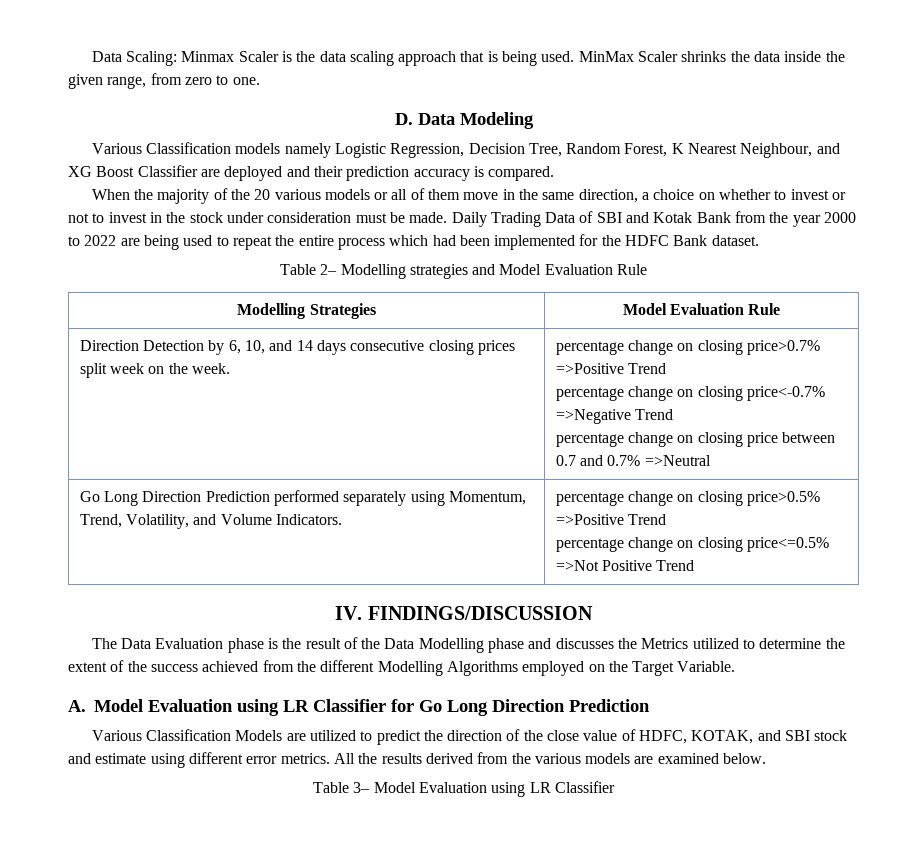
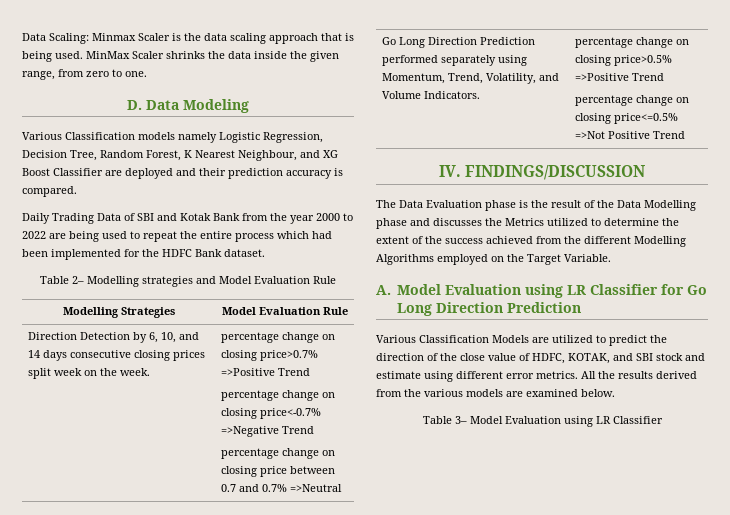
[91,188,846,204] [68,212,448,223] When the majority of the 20 various models or all of them move in the same direction, a choice on whether to invest or not to invest in the stock under consideration must be made. -> (77, 191) none

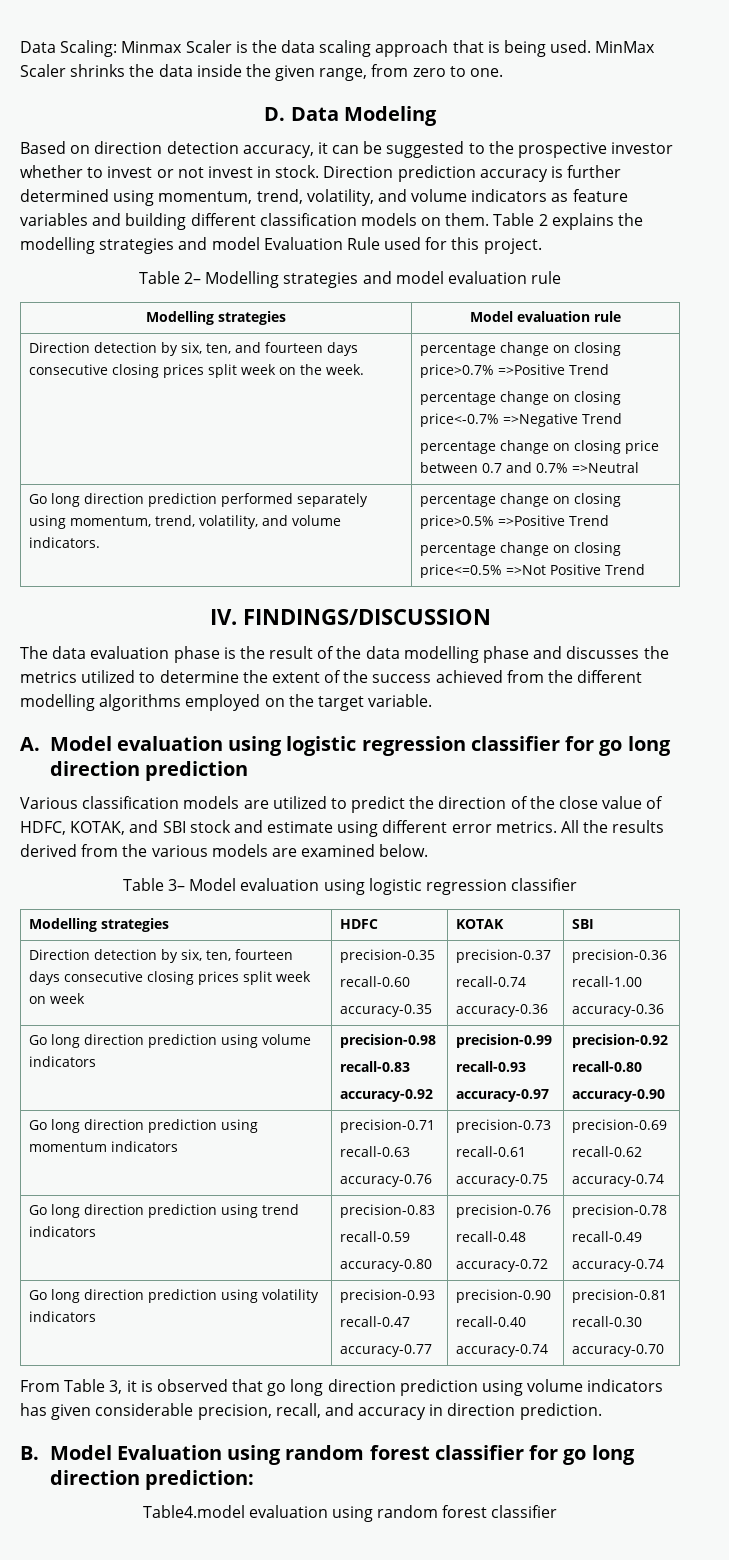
[22,132,323,143] [22,150,338,161] [22,168,343,179] [22,186,77,197] [22,213,353,224] [22,231,332,242] [22,249,265,260] Various Classification models namely Logistic Regression, Decision Tree, Random Forest, K Nearest Neighbour, and XG Boost Classifier are deployed and their prediction accuracy is compared. // Daily Trading Data of SBI and Kotak Bank from the year 2000 to 2022 are being used to repeat the entire process which had been implemented for the HDFC Bank dataset. -> [20,141,674,158] [20,165,622,182] [20,189,628,206] [20,213,644,230] [20,237,542,254] Based on direction detection accuracy, it can be suggested to the prospective investor whether to invest or not invest in stock. Direction prediction accuracy is further determined using momentum, trend, volatility, and volume indicators as feature variables and building different classification models on them. Table 2 explains the modelling strategies and model Evaluation Rule used for this project.
[219,276,336,284] [63,307,175,318] [221,307,348,315] [27,332,199,343] [27,350,40,358] Model Evaluation Rule // Modelling Strategies | Model Evaluation Rule // Direction Detection by 6, 10, and 14 -> [395,271,562,284] [146,311,286,325] [470,311,621,322] [29,342,324,356] model evaluation rule // Modelling strategies | Model evaluation rule // Direction detection by six, ten, and fourteen
[398,37,535,48] [381,55,527,66] [381,73,559,84] [381,91,480,99] Long Direction Prediction performed separately using Momentum, Trend, Volatility, and Volume Indicators. -> [51,493,369,507] [29,515,342,529] [29,537,101,548] long direction prediction performed separately using momentum, trend, volatility, and volume indicators.
[399,200,482,208] Data Evaluation -> [52,646,170,659] data evaluation
[617,200,696,211] Data Modelling -> [365,646,479,663] data modelling
[505,218,544,226] Metrics -> [20,671,77,683] metrics
[634,236,686,247] [376,254,434,265] Modelling Algorithms -> [20,694,182,711] modelling algorithms
[527,254,611,265] Target Variable. -> [317,694,433,711] target variable.
[444,284,707,298] [396,302,581,316] [376,335,529,343] Evaluation using LR Classifier for Go Long Direction Prediction // Various Classification Models -> [116,736,671,756] [49,761,248,781] [20,796,240,809] evaluation using logistic regression classifier for go long direction prediction // Various classification models
[504,416,663,427] Evaluation using LR Classifier -> [240,878,578,895] [29,918,170,932] [340,919,379,929] [456,919,505,929] [572,919,595,929] [29,949,294,963] [29,971,312,985] [29,993,86,1004] [340,949,436,963] [340,976,411,987] [340,1004,433,1017] [456,949,552,963] [456,976,527,987] [456,1004,549,1017] [572,949,668,963] [572,976,643,987] [572,1004,665,1017] [29,1034,312,1048] [29,1056,97,1067] [340,1034,437,1048] [340,1061,411,1072] [340,1089,434,1102] [456,1034,553,1048] [456,1061,527,1072] [456,1089,550,1102] [572,1034,669,1048] [572,1061,643,1072] [572,1089,666,1102] [29,1119,259,1133] [29,1141,179,1152] [340,1119,436,1133] [340,1146,411,1157] [340,1174,433,1187] [456,1119,552,1133] [456,1146,527,1157] [456,1174,549,1187] [572,1119,668,1133] [572,1146,643,1157] [572,1174,665,1187] [29,1204,300,1218] [29,1226,97,1237] [340,1204,436,1218] [340,1231,411,1242] [340,1259,433,1272] [456,1204,552,1218] [456,1231,527,1242] [456,1259,549,1272] [572,1204,668,1218] [572,1231,643,1242] [572,1259,665,1272] [29,1289,320,1303] [29,1311,97,1322] [340,1289,436,1303] [340,1316,411,1327] [340,1344,433,1357] [456,1289,552,1303] [456,1316,527,1327] [456,1344,549,1357] [572,1289,668,1303] [572,1316,643,1327] [572,1344,665,1357] [20,1379,664,1396] [20,1403,602,1420] [20,1445,635,1465] [49,1470,254,1490] [142,1505,558,1522] evaluation using logistic regression classifier // Modelling strategies | HDFC | KOTAK | SBI // Direction detection by six, ten, fourteen days consecutive closing prices split week on week | precision-0.35 // recall-0.60 // accuracy-0.35 | precision-0.37 // recall-0.74 // accuracy-0.36 | precision-0.36 // recall-1.00 // accuracy-0.36 // Go long direction prediction using volume indicators | precision-0.98 // recall-0.83 // accuracy-0.92 | precision-0.99 // recall-0.93 // accuracy-0.97 | precision-0.92 // recall-0.80 // accuracy-0.90 // Go long direction prediction using momentum indicators | precision-0.71 // recall-0.63 // accuracy-0.76 | precision-0.73 // recall-0.61 // accuracy-0.75 | precision-0.69 // recall-0.62 // accuracy-0.74 // Go long direction prediction using trend indicators | precision-0.83 // recall-0.59 // accuracy-0.80 | precision-0.76 // recall-0.48 // accuracy-0.72 | precision-0.78 // recall-0.49 // accuracy-0.74 // Go long direction prediction using volatility indicators | precision-0.93 // recall-0.47 // accuracy-0.77 | precision-0.90 // recall-0.40 // accuracy-0.74 | precision-0.81 // recall-0.30 // accuracy-0.70 // From Table 3, it is observed that go long direction prediction using volume indicators has given considerable precision, recall, and accuracy in direction prediction. // B. Model Evaluation using random forest classifier for go long direction prediction: // Table4.model evaluation using random forest classifier

